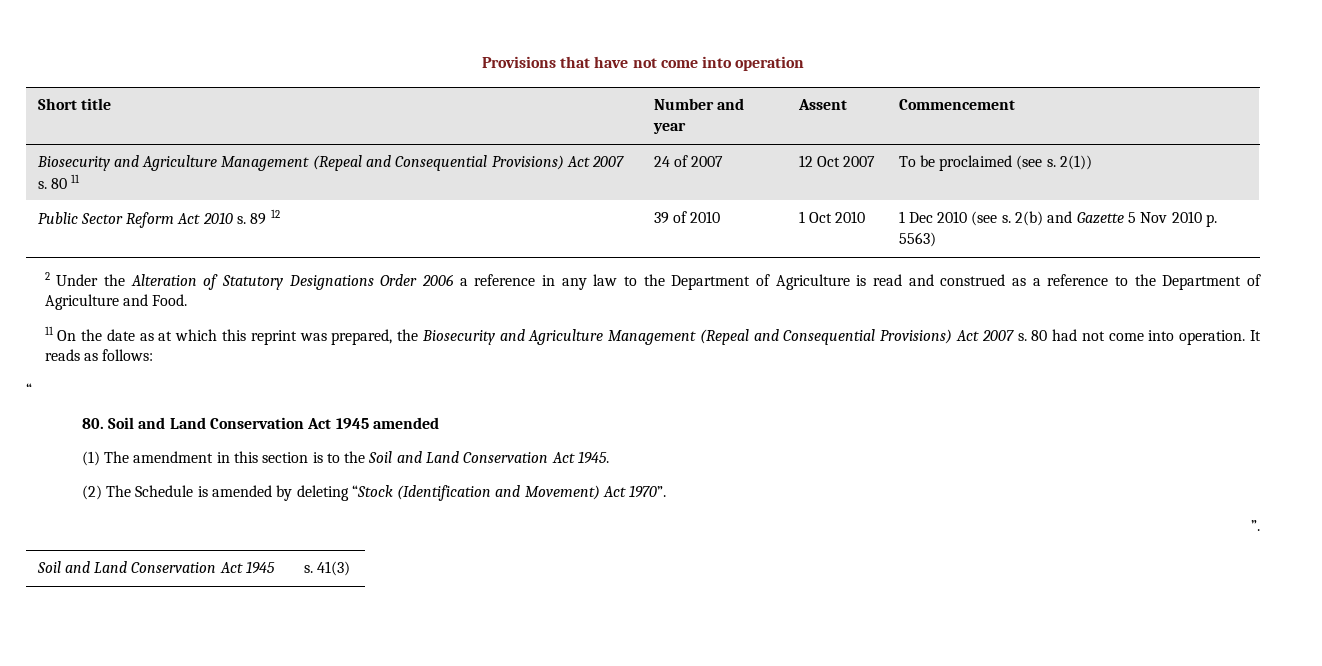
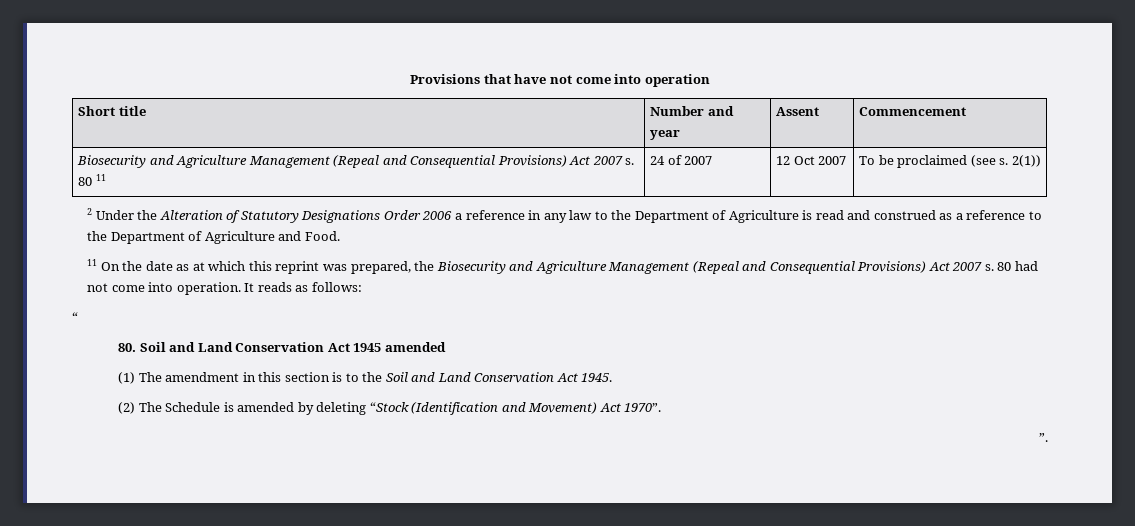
[37,209,280,228] [653,211,721,224] [798,211,866,223] [898,211,1218,227] [898,232,936,247] // Public Sector Reform Act 2010 s. 89 12 | 39 of 2010 | 1 Oct 2010 | 1 Dec 2010 (see s. 2(b) and Gazette 5 Nov 2010 p. 5563) -> (1041, 161) none
[36,561,276,574] [303,561,350,576] // Soil and Land Conservation Act 1945 | s. 41(3) -> (1048, 437) none

